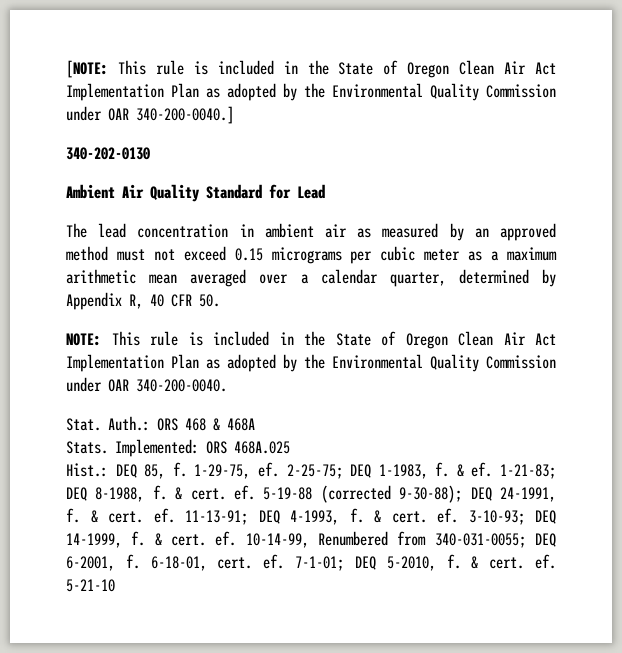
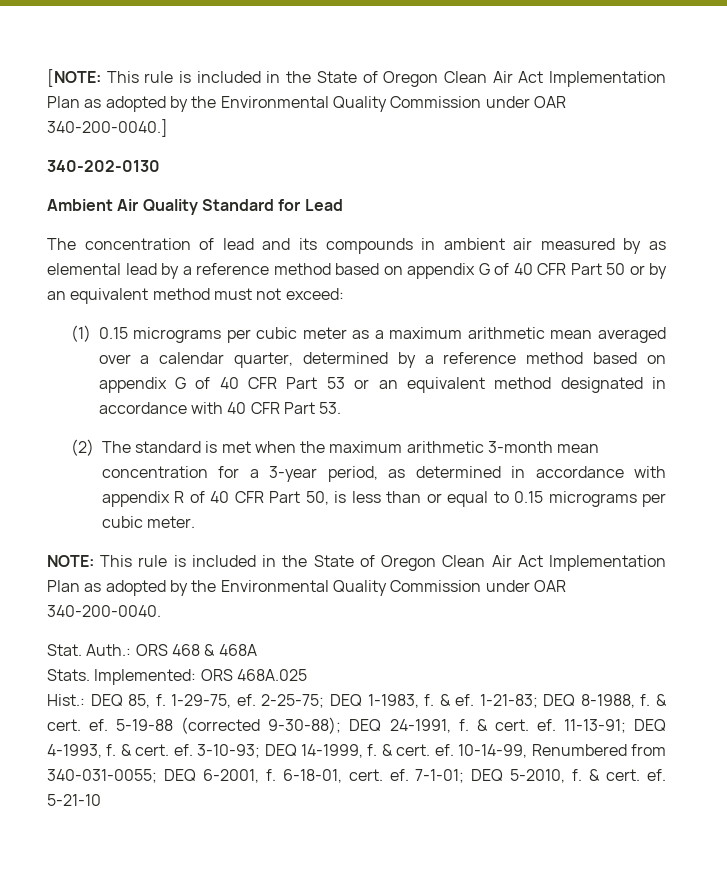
[98,223,229,238] lead concentration -> [84,238,413,254] concentration of lead and its compounds
[357,228,372,238] as -> (533, 244) none
[474,223,556,241] an approved -> [649,241,666,250] [47,263,667,279] [47,288,149,304] as elemental lead by a reference method based on appendix G of 40 CFR Part 50 or by an equivalent
[183,246,226,261] exceed -> [285,288,344,300] [70,325,91,342] exceed: // (1)
[66,292,220,310] Appendix R, 40 CFR 50. -> [424,352,666,364] [98,377,667,393] [98,402,342,414] [70,439,600,456] [101,466,666,482] [101,491,666,507] [101,516,195,528] a reference method based on appendix G of 40 CFR Part 53 or an equivalent method designated in accordance with 40 CFR Part 53. // (2) The standard is met when the maximum arithmetic 3-month mean concentration for a 3-year period, as determined in accordance with appendix R of 40 CFR Part 50, is less than or equal to 0.15 micrograms per cubic meter.

